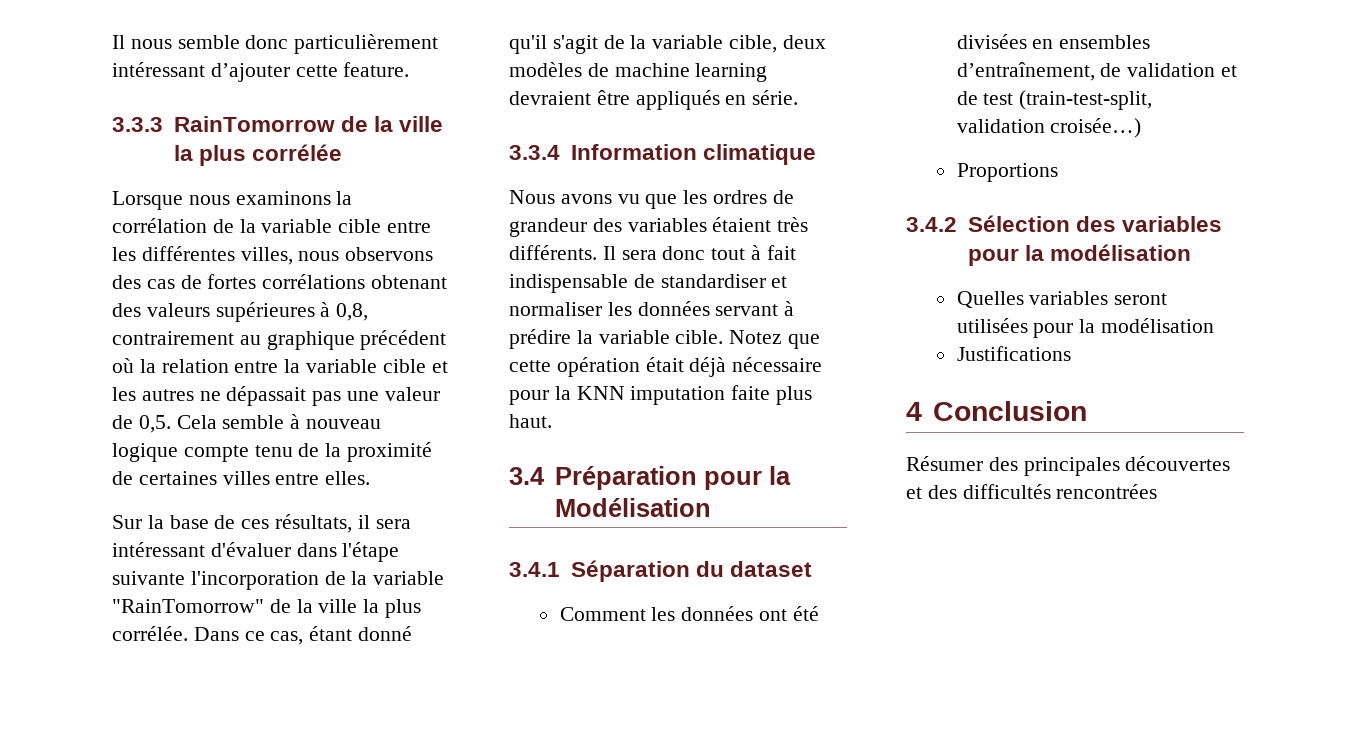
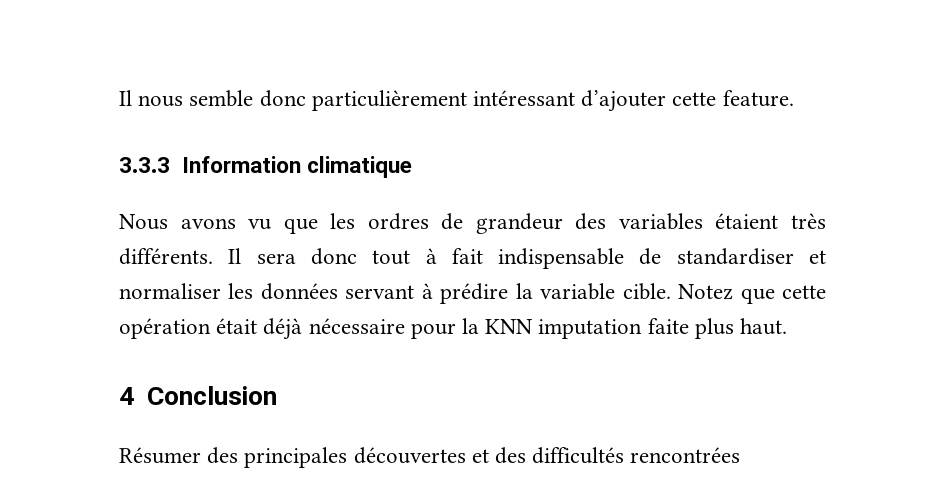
[173,116,443,132] [173,144,342,166] [112,191,353,210] [112,218,432,233] [112,246,434,265] [112,274,448,289] [112,302,369,322] [112,330,447,350] [112,358,448,373] [112,386,440,406] [112,414,382,433] [112,442,433,462] [112,471,371,485] [112,514,411,533] [112,542,400,562] [112,571,445,590] [112,599,422,618] [112,626,413,645] [509,35,826,54] [509,62,768,82] [509,90,799,110] [509,145,560,160] RainTomorrow de la ville la plus corrélée // Lorsque nous examinons la corrélation de la variable cible entre les différentes villes, nous observons des cas de fortes corrélations obtenant des valeurs supérieures à 0,8, contrairement au graphique précédent où la relation entre la variable cible et les autres ne dépassait pas une valeur de 0,5. Cela semble à nouveau logique compte tenu de la proximité de certaines villes entre elles. // Sur la base de ces résultats, il sera intéressant d'évaluer dans l'étape suivante l'incorporation de la variable "RainTomorrow" de la ville la plus corrélée. Dans ce cas, étant donné qu'il s'agit de la variable cible, deux modèles de machine learning devraient être appliqués en série. // 3.3.4 -> (170, 165) none
[509,466,791,490] [554,498,711,517] [509,560,812,582] [559,606,819,621] [956,34,1151,49] [956,62,1238,81] [956,90,1153,110] [956,118,1142,138] [956,163,1058,182] [906,215,1222,232] [967,244,1191,266] [956,291,1168,308] [956,318,1215,338] [956,346,1071,361] // 3.4 Préparation pour la Modélisation // 3.4.1 Séparation du dataset // Comment les données ont été divisées en ensembles d’entraînement, de validation et de test (train-test-split, validation croisée…) // Proportions // 3.4.2 Sélection des variables pour la modélisation // Quelles variables seront utilisées pour la modélisation // Justifications -> (788, 326) none

